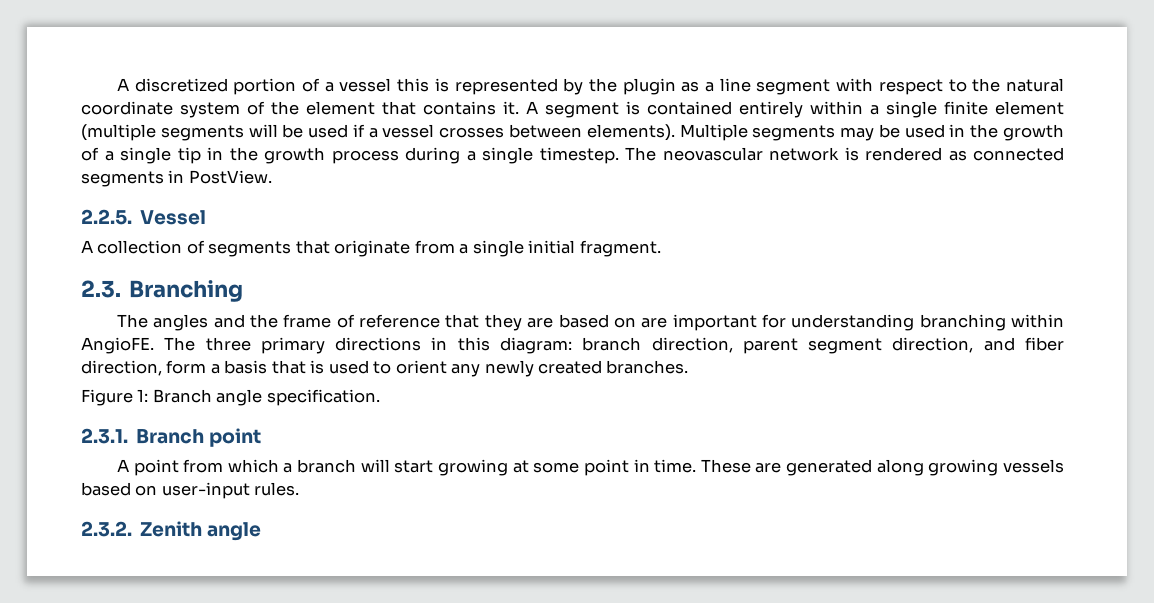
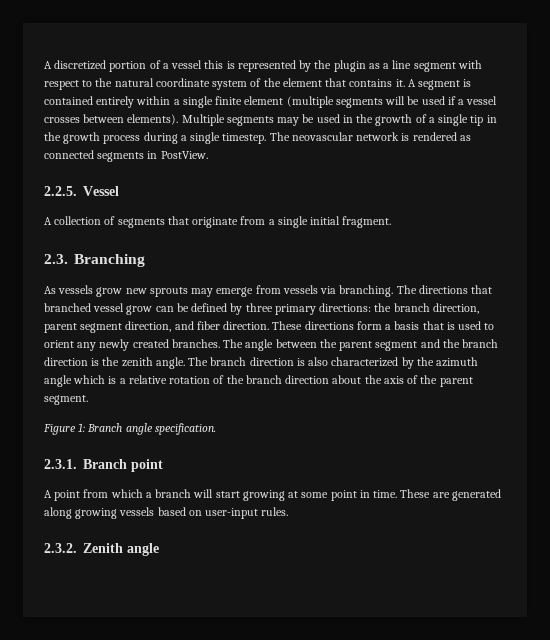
[116,314,1065,331] [81,337,572,354] The angles and the frame of reference that they are based on are important for understanding branching within AngioFE. The three primary directions in this diagram: -> [44,285,493,297] [44,303,392,315] As vessels grow new sprouts may emerge from vessels via branching. The directions that branched vessel grow can be defined by three primary directions: the
[81,360,162,376] direction, -> [223,321,354,330] direction. These directions
(689, 367) none -> [223,339,499,351] [44,357,479,369] [44,375,473,387] [44,395,88,405] The angle between the parent segment and the branch direction is the zenith angle. The branch direction is also characterized by the azimuth angle which is a relative rotation of the branch direction about the axis of the parent segment.

